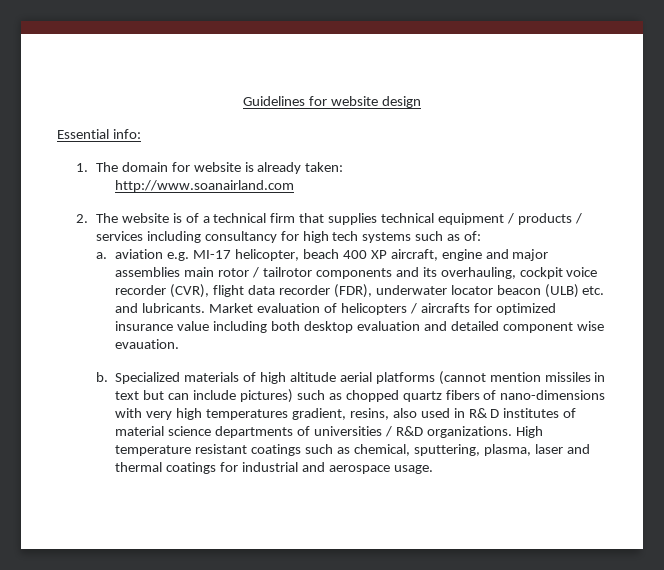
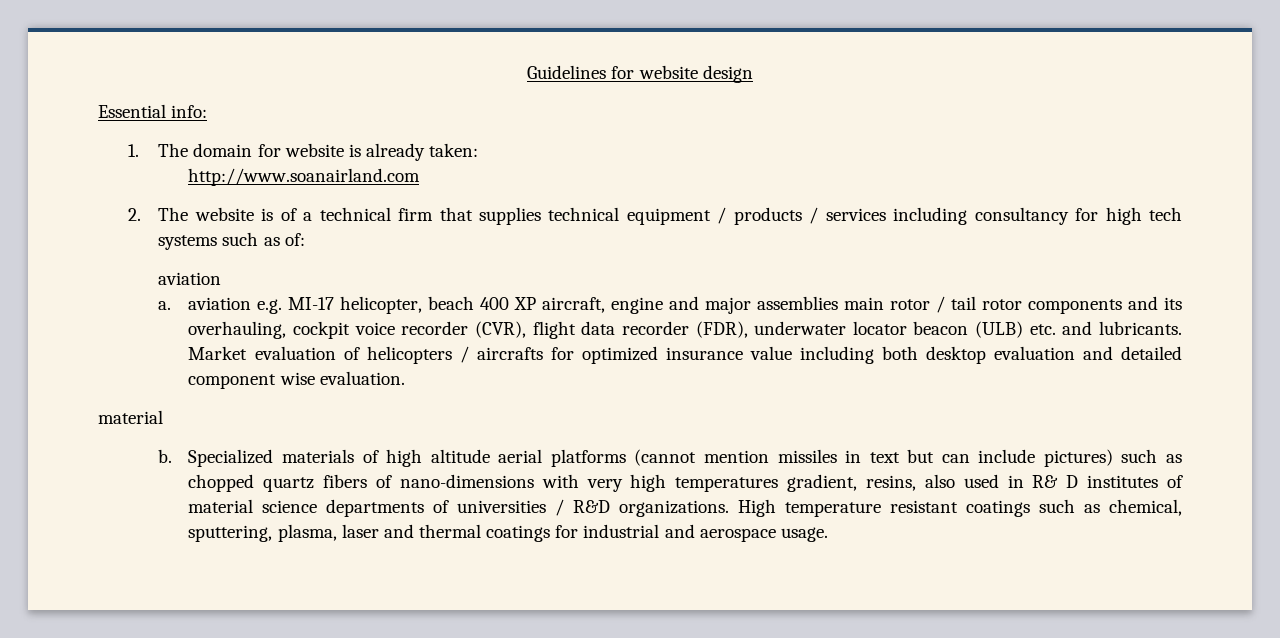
(482, 236) none -> [158,272,222,285] // aviation
[262,267,312,277] tailrotor -> [951,296,1023,310] tail rotor
[115,339,180,349] evauation. -> [319,371,405,385] [98,410,163,424] evaluation. // material

